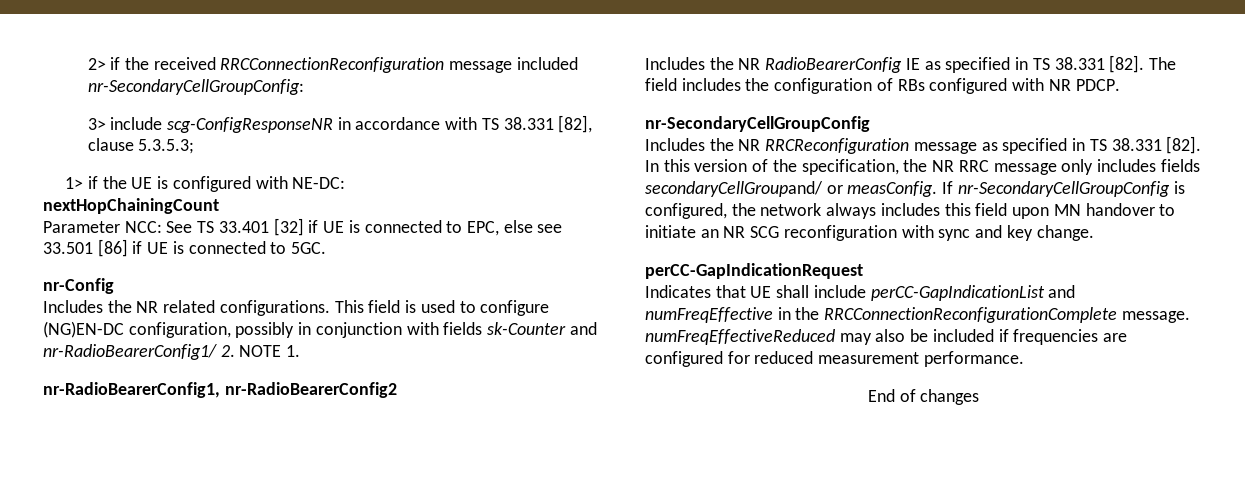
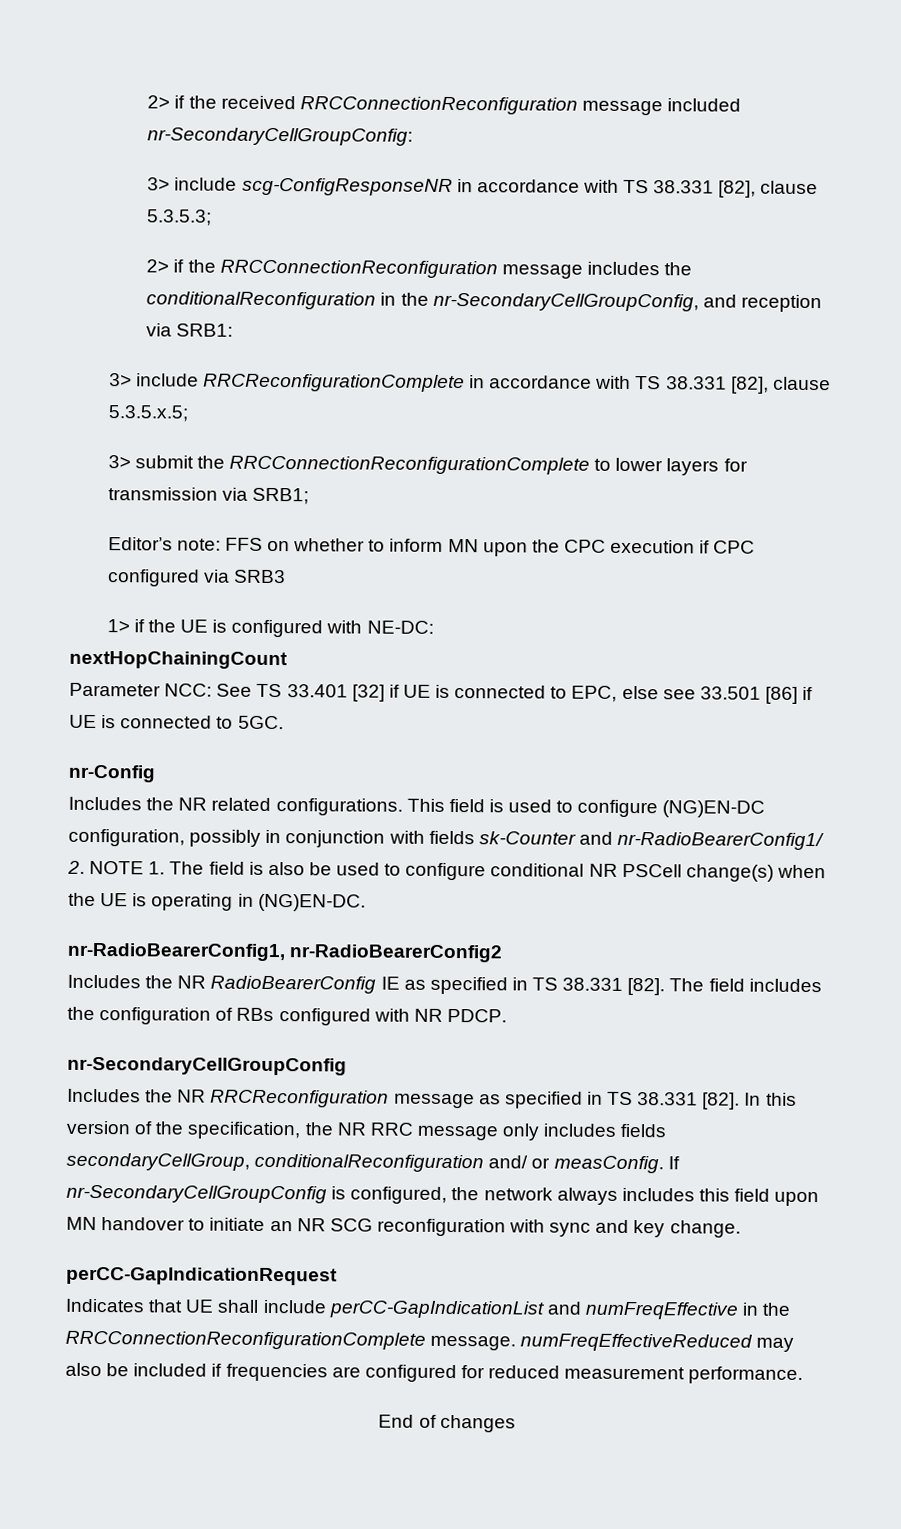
(195, 146) none -> [146,259,693,279] [146,291,822,313] [146,323,234,337] [108,373,831,394] [107,405,189,422] [107,455,748,476] [107,487,309,505] [107,537,756,557] [106,569,286,587] // 2> if the RRCConnectionReconfiguration message includes the conditionalReconfiguration in the nr-SecondaryCellGroupConfig, and reception via SRB1: // 3> include RRCReconfigurationComplete in accordance with TS 38.331 [82], clause 5.3.5.x.5; // 3> submit the RRCConnectionReconfigurationComplete to lower layers for transmission via SRB1; // Editor’s note: FFS on whether to inform MN upon the CPC execution if CPC configured via SRB3
(301, 351) none -> [169,861,826,882] [68,892,366,912] The field is also be used to configure conditional NR PSCell change(s) when the UE is operating in (NG)EN-DC.
[645,181,823,197] secondaryCellGroupand/ -> [66,1152,529,1173] secondaryCellGroup, conditionalReconfiguration and/

